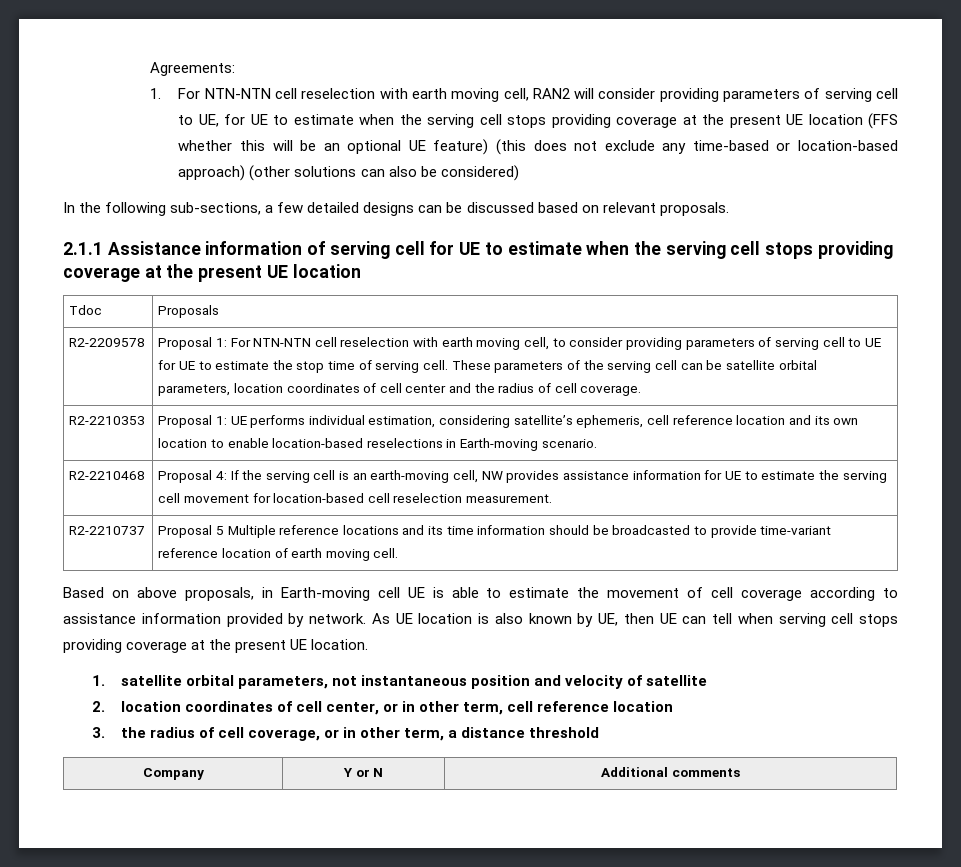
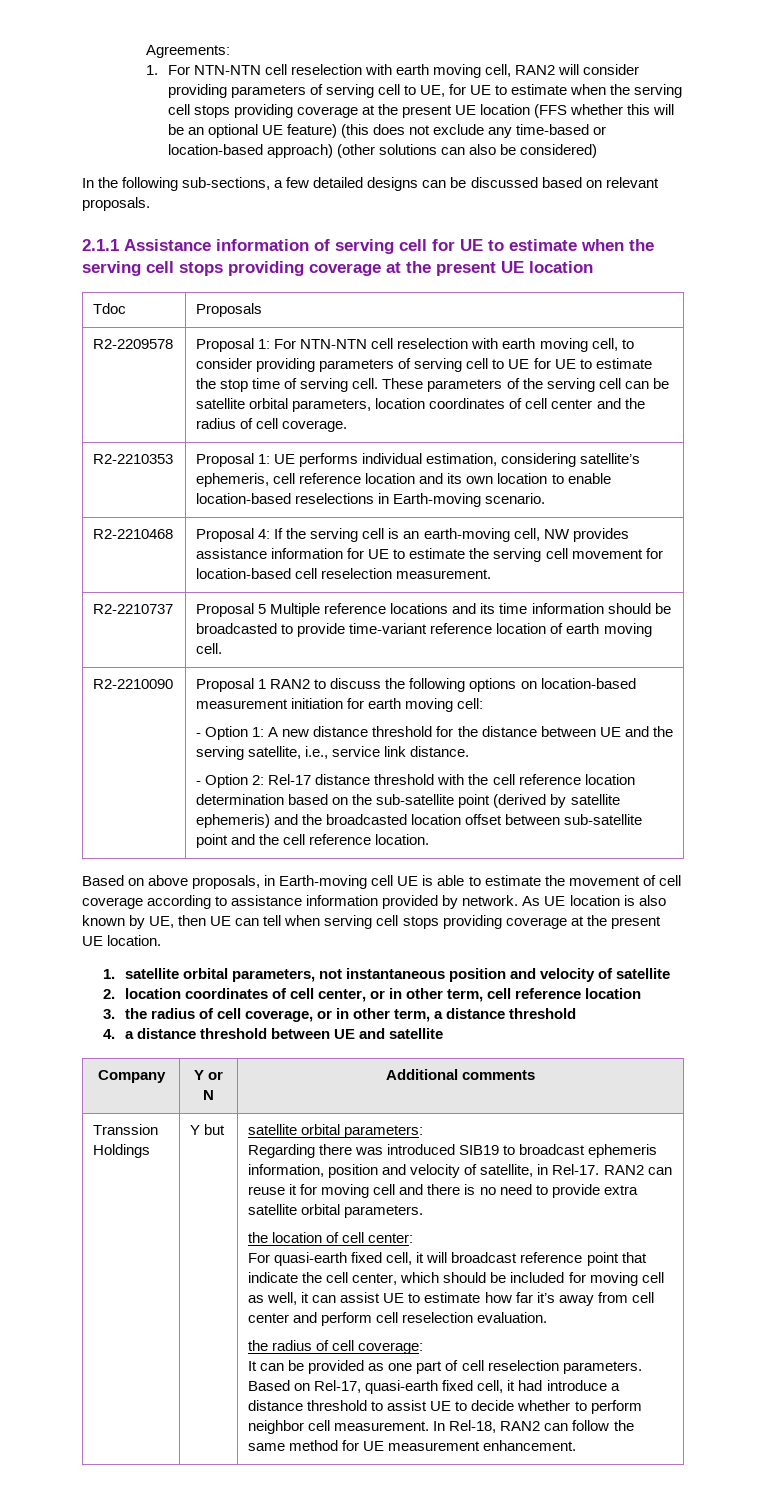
(399, 553) none -> [93,679,174,689] [196,678,636,692] [196,698,484,712] [196,726,673,740] [196,746,470,760] [196,774,635,788] [196,794,620,808] [196,814,643,828] [196,834,430,848] // R2-2210090 | Proposal 1 RAN2 to discuss the following options on location-based measurement initiation for earth moving cell: // - Option 1: A new distance threshold for the distance between UE and the serving satellite, i.e., service link distance. // - Option 2: Rel-17 distance threshold with the cell reference location determination based on the sub-satellite point (derived by satellite ephemeris) and the broadcasted location offset between sub-satellite point and the cell reference location.
(600, 732) none -> [103,1028,444,1039] // 4. a distance threshold between UE and satellite
(740, 772) none -> [93,1124,159,1135] [93,1144,151,1158] [190,1124,226,1135] [248,1124,424,1138] [248,1144,658,1158] [248,1164,672,1178] [248,1184,638,1198] [248,1204,424,1218] [248,1232,414,1243] [248,1252,647,1266] [248,1272,664,1286] [248,1292,654,1306] [248,1312,548,1326] [248,1340,424,1354] [248,1360,642,1374] [248,1380,620,1394] [248,1400,642,1414] [248,1420,634,1434] [248,1440,577,1451] // Transsion Holdings | Y but | satellite orbital parameters: // Regarding there was introduced SIB19 to broadcast ephemeris information, position and velocity of satellite, in Rel-17. RAN2 can reuse it for moving cell and there is no need to provide extra satellite orbital parameters. // the location of cell center: // For quasi-earth fixed cell, it will broadcast reference point that indicate the cell center, which should be included for moving cell as well, it can assist UE to estimate how far it’s away from cell center and perform cell reselection evaluation. // the radius of cell coverage: // It can be provided as one part of cell reselection parameters. Based on Rel-17, quasi-earth fixed cell, it had introduce a distance threshold to assist UE to decide whether to perform neighbor cell measurement. In Rel-18, RAN2 can follow the same method for UE measurement enhancement.

